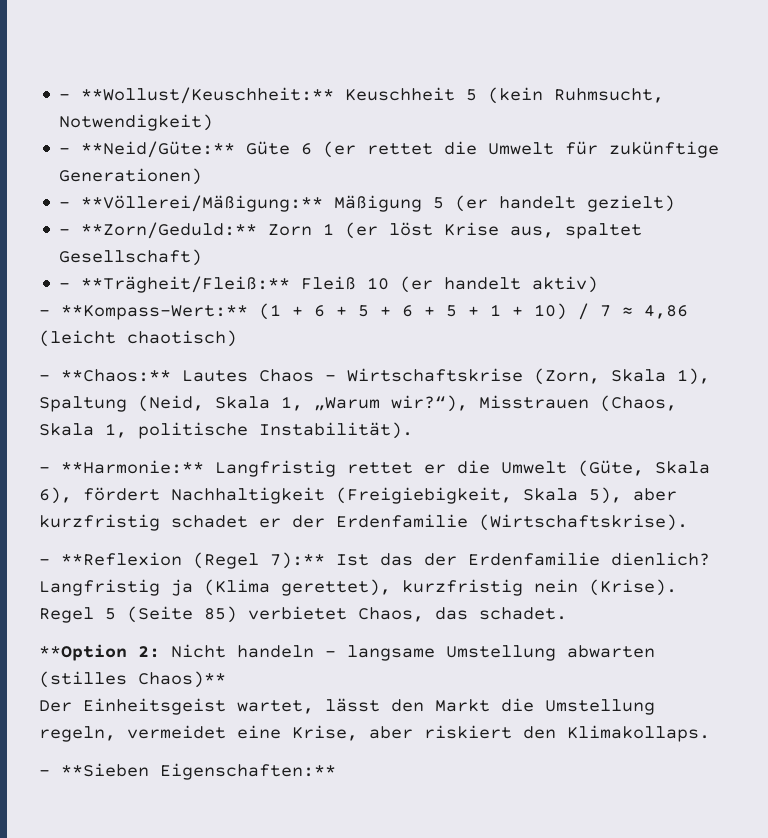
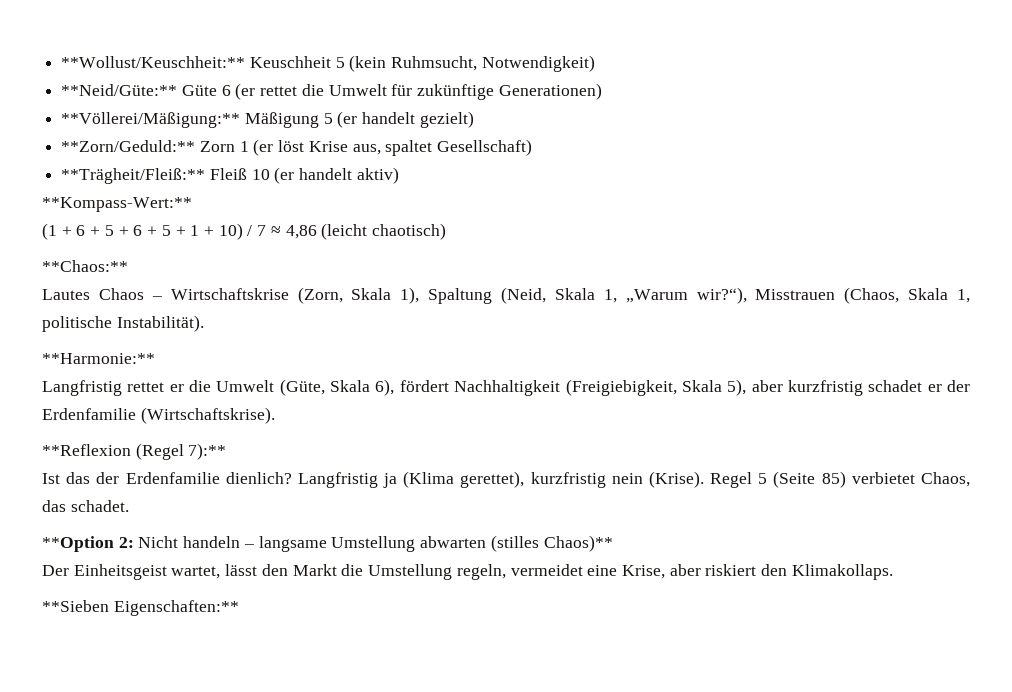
[59,94,71,100] - -> (61, 62) none
[59,148,71,154] - -> (595, 63) none
[59,202,71,208] - -> (602, 91) none
[59,229,71,235] - -> (474, 119) none
[59,283,71,289] - -> (533, 147) none
[39,310,50,316] - -> (399, 175) none
(248, 312) none -> (192, 204) //
[39,375,50,381] - -> (447, 231) none
(171, 375) none -> (128, 266) //
[39,467,50,473] - -> (204, 323) none
(204, 467) none -> (155, 358) //
[39,559,50,565] - -> (275, 415) none
(325, 560) none -> (227, 451) //
[39,770,50,776] - -> (893, 572) none

